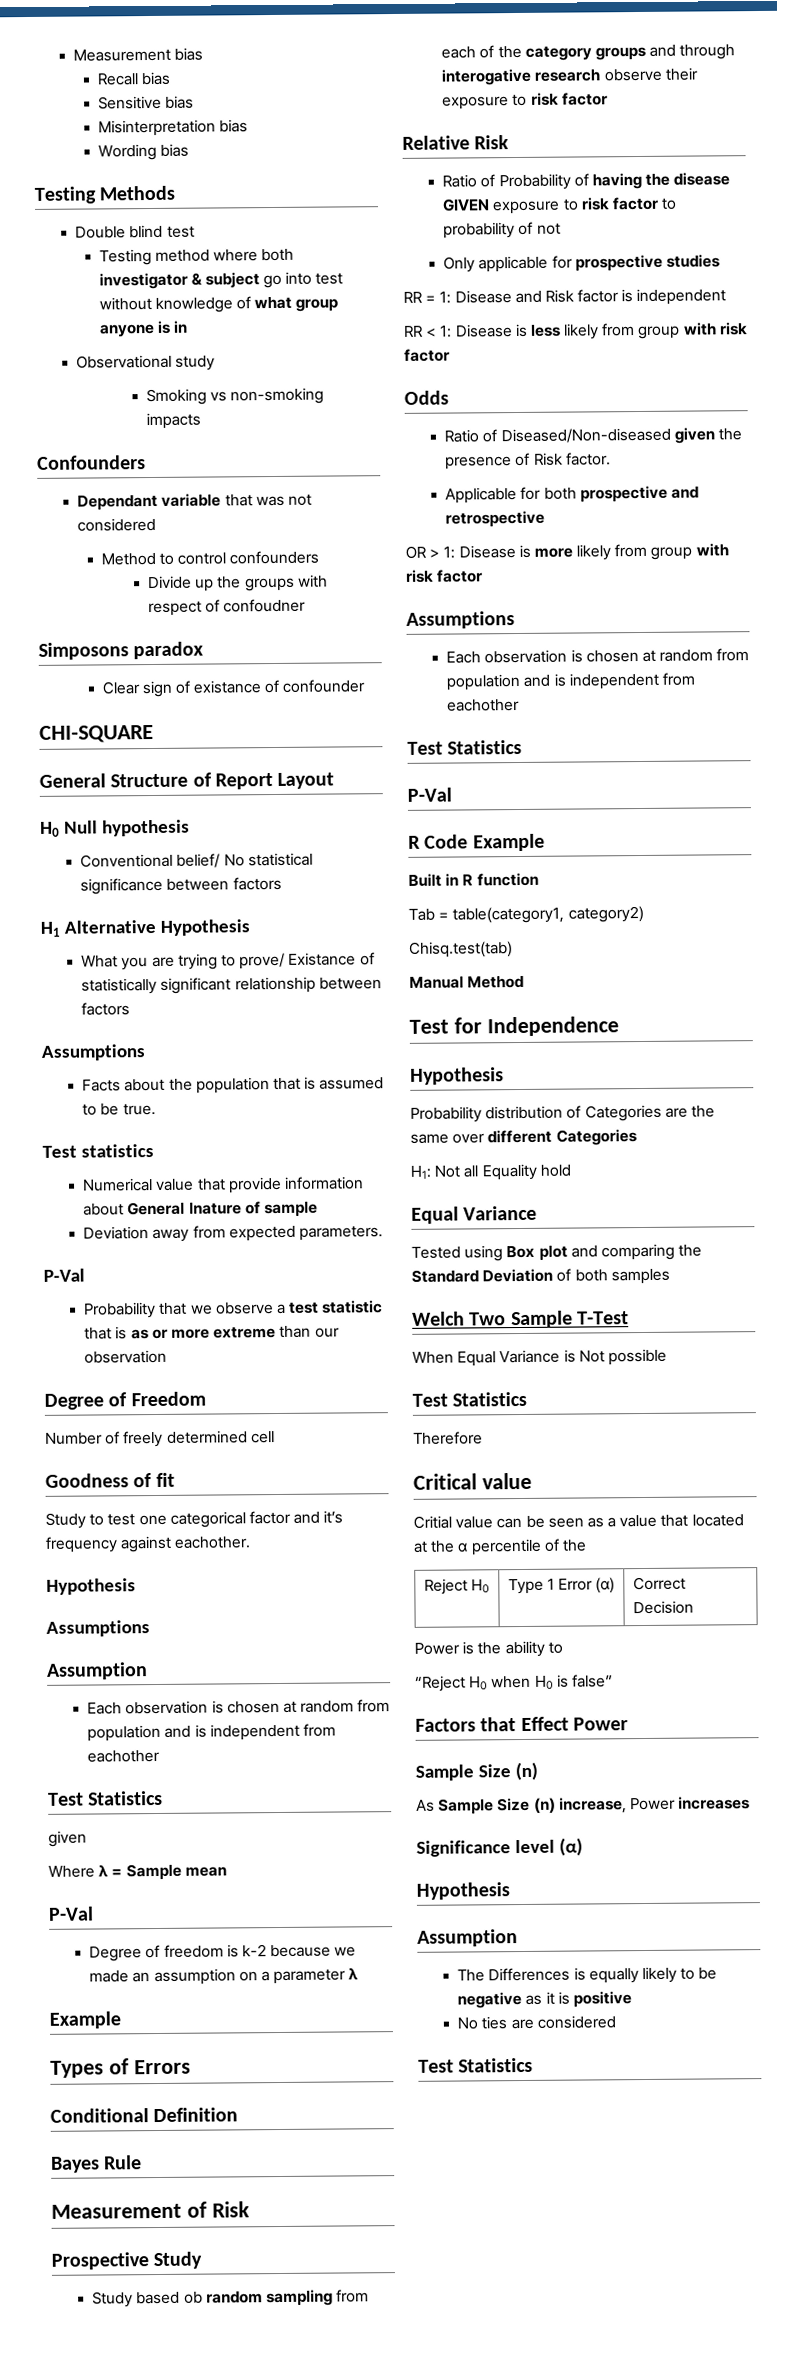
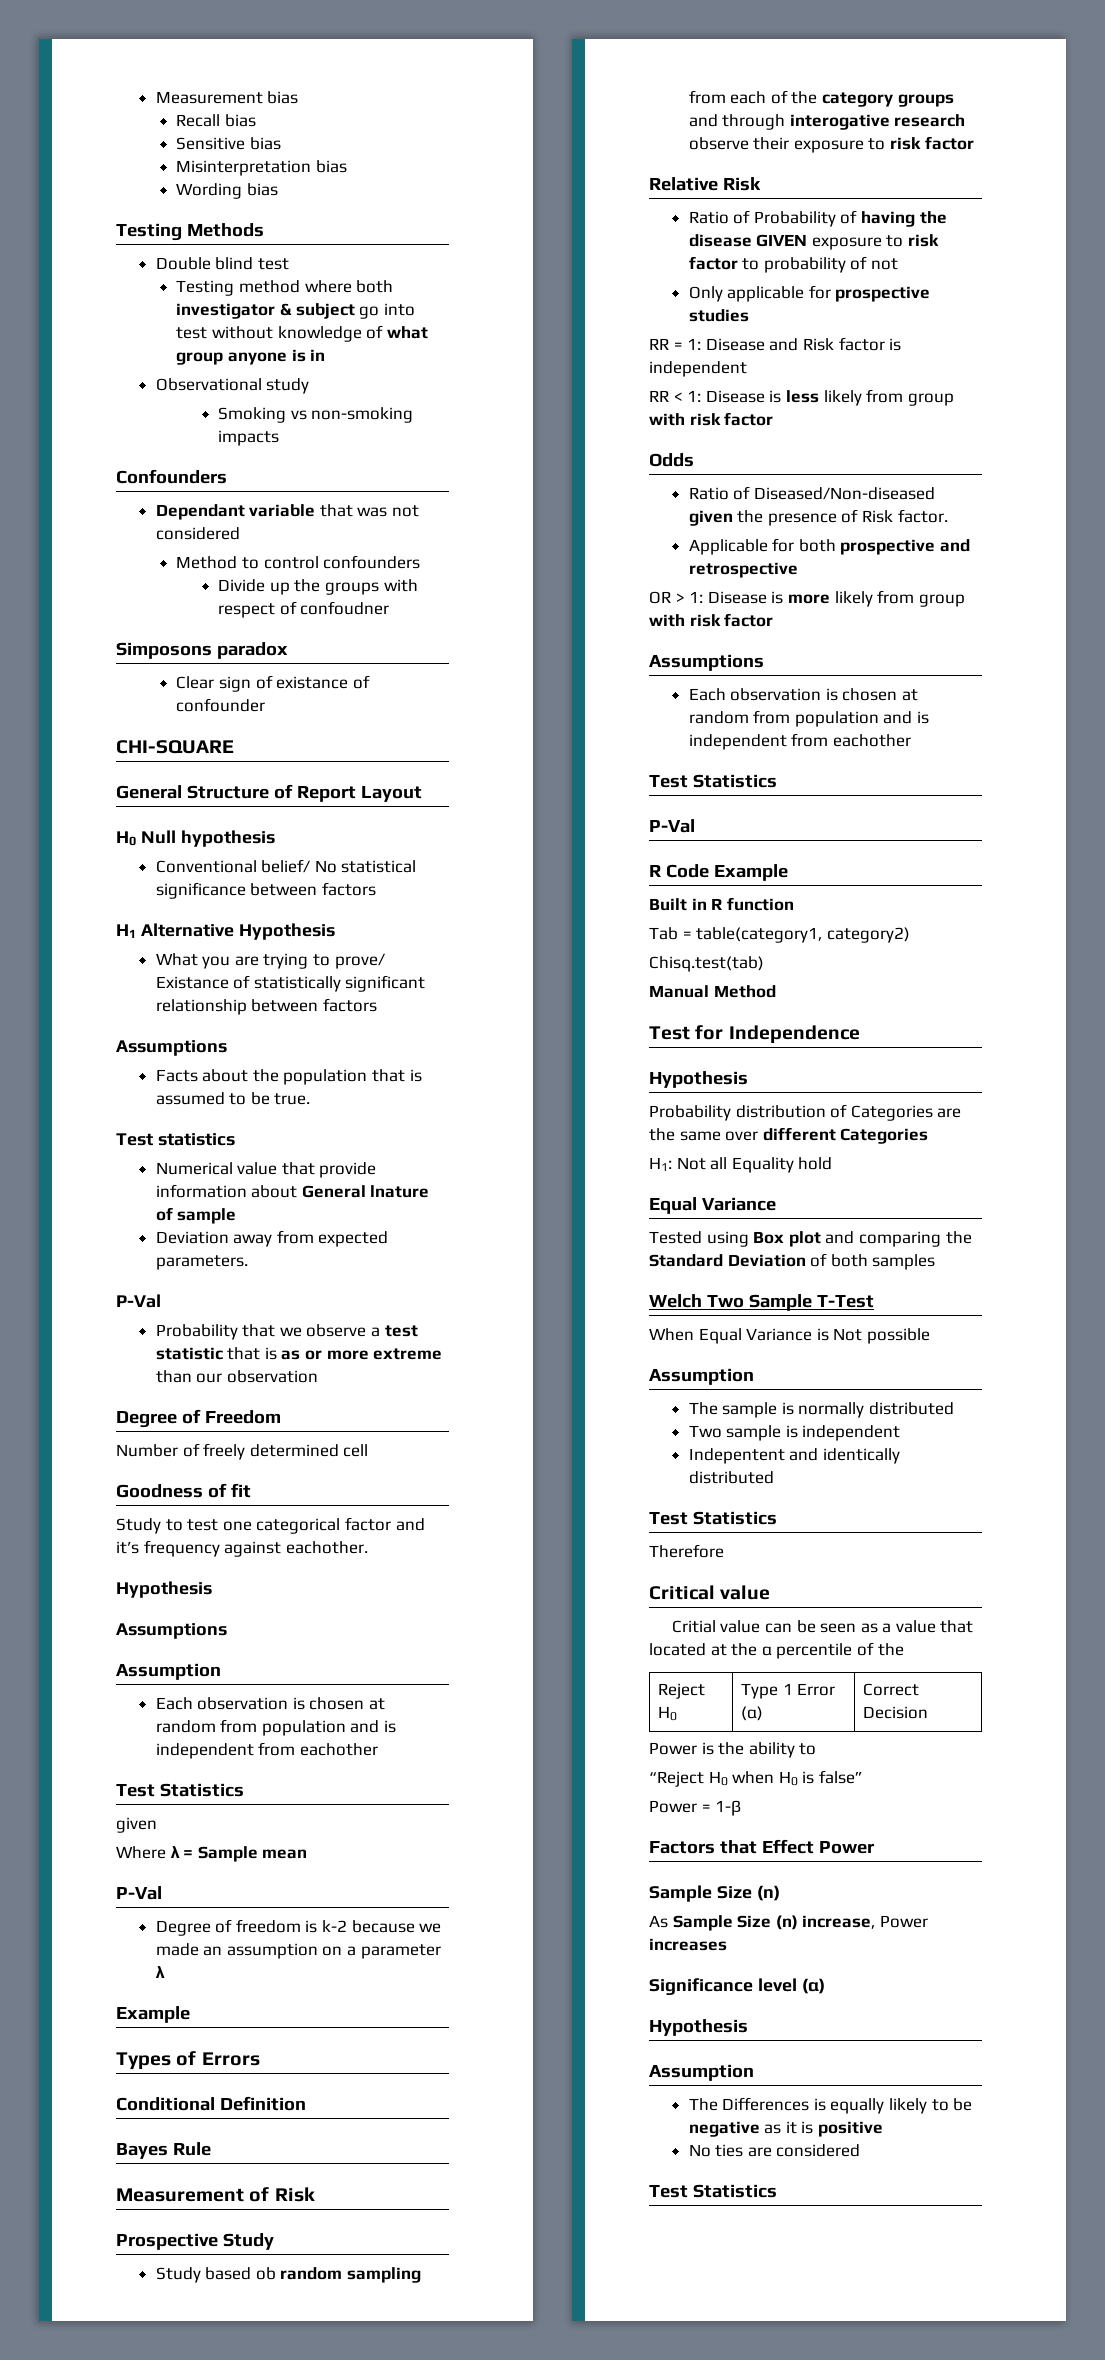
(667, 1357) none -> [649,1368,754,1385] [688,1402,954,1418] [688,1425,901,1441] [688,1448,900,1464] [688,1471,774,1484] // Assumption // The sample is normally distributed // Two sample is independent // Indepentent and identically distributed
(613, 1681) none -> [649,1800,742,1816] // Power = 1-β

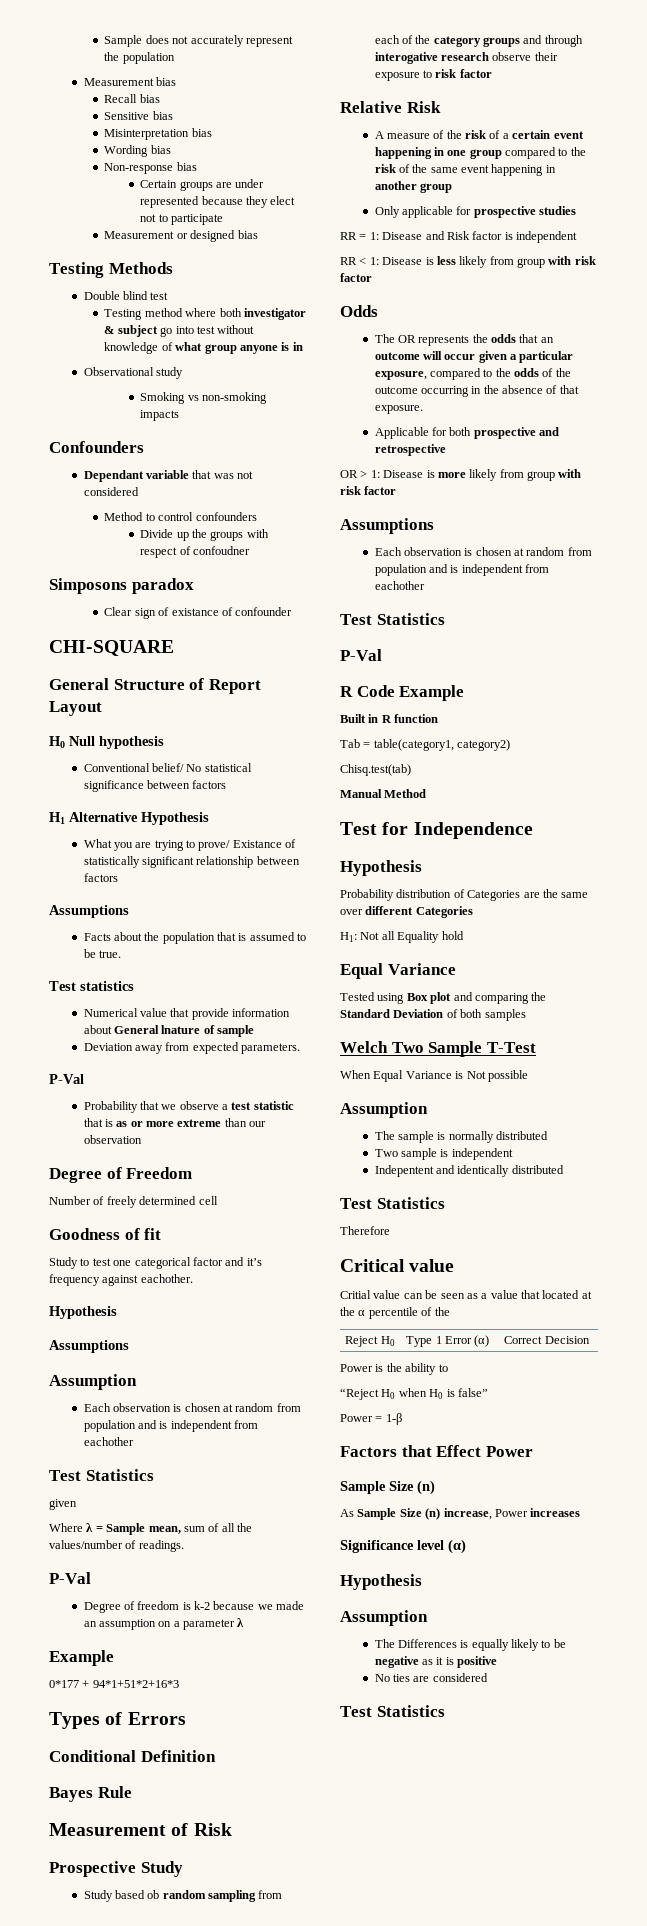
(155, 97) none -> [104,35,293,47] [104,52,175,64] Sample does not accurately represent the population //
(279, 189) none -> [104,162,197,174] [140,179,265,191] [140,196,296,208] [140,214,223,225] [104,230,258,242] // Non-response bias // Certain groups are under represented because they elect not to participate // Measurement or designed bias
[262,1849,308,1859] mean -> [148,1523,252,1534] [49,1540,184,1552] mean, sum of all the values/number of readings.
(190, 2014) none -> [49,1680,179,1688] // 0*177 + 94*1+51*2+16*3
[688,210,947,227] [688,234,939,250] [688,256,898,273] Ratio of Probability of having the disease GIVEN exposure to risk factor to probability of not -> [374,130,584,139] [374,147,586,159] [374,164,556,176] [374,181,452,193] A measure of the risk of a certain event happening in one group compared to the risk of the same event happening in another group
[688,486,935,500] [688,509,948,526] Ratio of Diseased/Non-diseased given the presence of Risk factor. -> [374,334,554,346] [374,351,574,363] [374,368,571,380] [374,385,579,397] [374,405,423,414] The OR represents the odds that an outcome will occur given a particular exposure, compared to the odds of the outcome occurring in the absence of that exposure.

